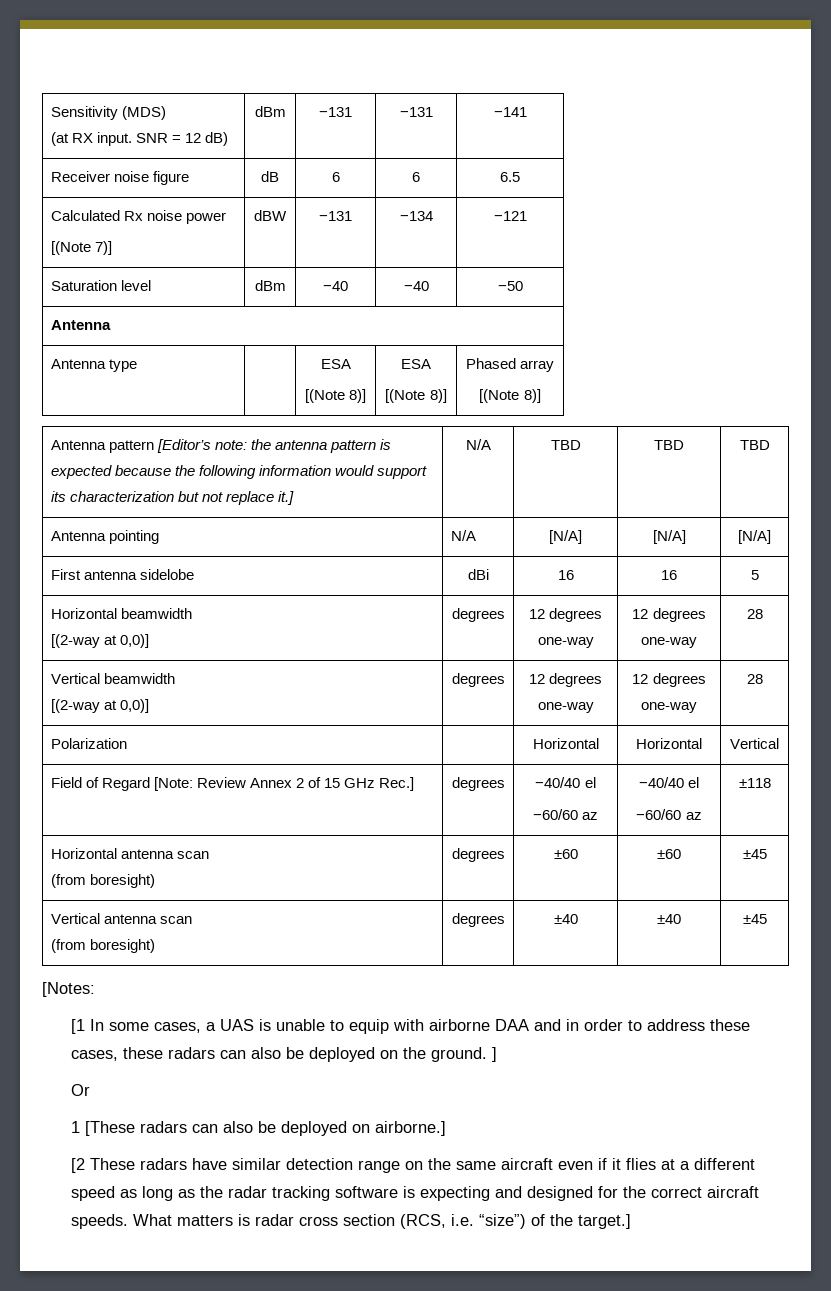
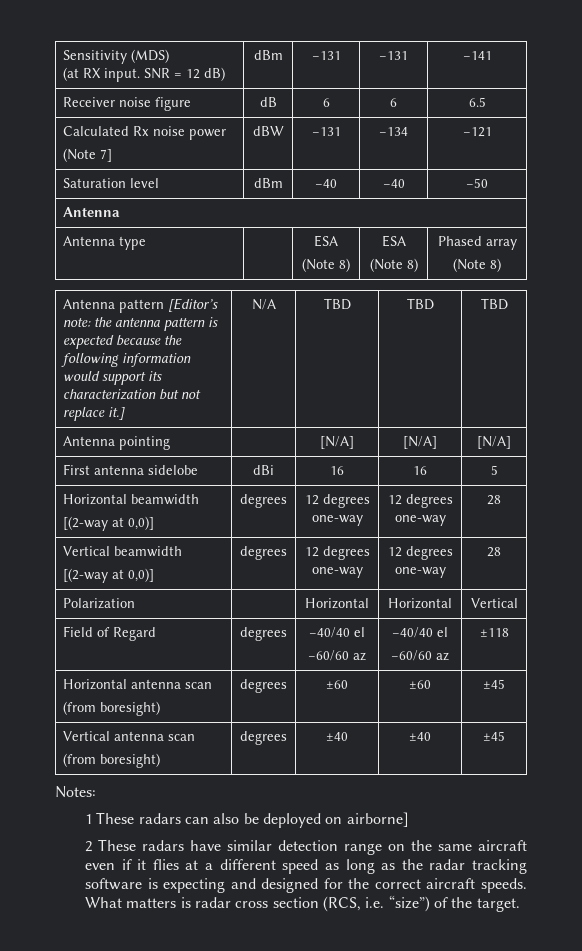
[50,241,112,255] [(Note 7)] -> [63,148,113,162] (Note 7]
[304,389,367,403] [401,359,431,369] [385,389,447,403] [(Note 8)] | ESA // [(Note 8)] -> [302,258,350,272] [381,235,406,247] [369,258,418,272] (Note 8) | ESA // (Note 8)
[479,389,541,403] [(Note 8)] -> [453,258,501,272] (Note 8)
[450,530,476,541] N/A -> (171, 443) none
[153,777,415,791] [Note: Review Annex 2 of 15 GHz Rec.] -> (157, 634) none
[42,982,95,997] [71,1019,751,1034] [71,1047,498,1062] [71,1084,91,1096] [71,1121,447,1136] [71,1158,86,1173] [Notes: // [1 In some cases, a UAS is unable to equip with airborne DAA and in order to address these cases, these radars can also be deployed on the ground. ] // Or // 1 [These radars can also be deployed on airborne.] // [2 -> [55,786,96,798] [85,812,409,828] [85,841,93,852] Notes: // 1 These radars can also be deployed on airborne] // 2
[578,1214,632,1229] target.] -> [476,898,520,912] target.

